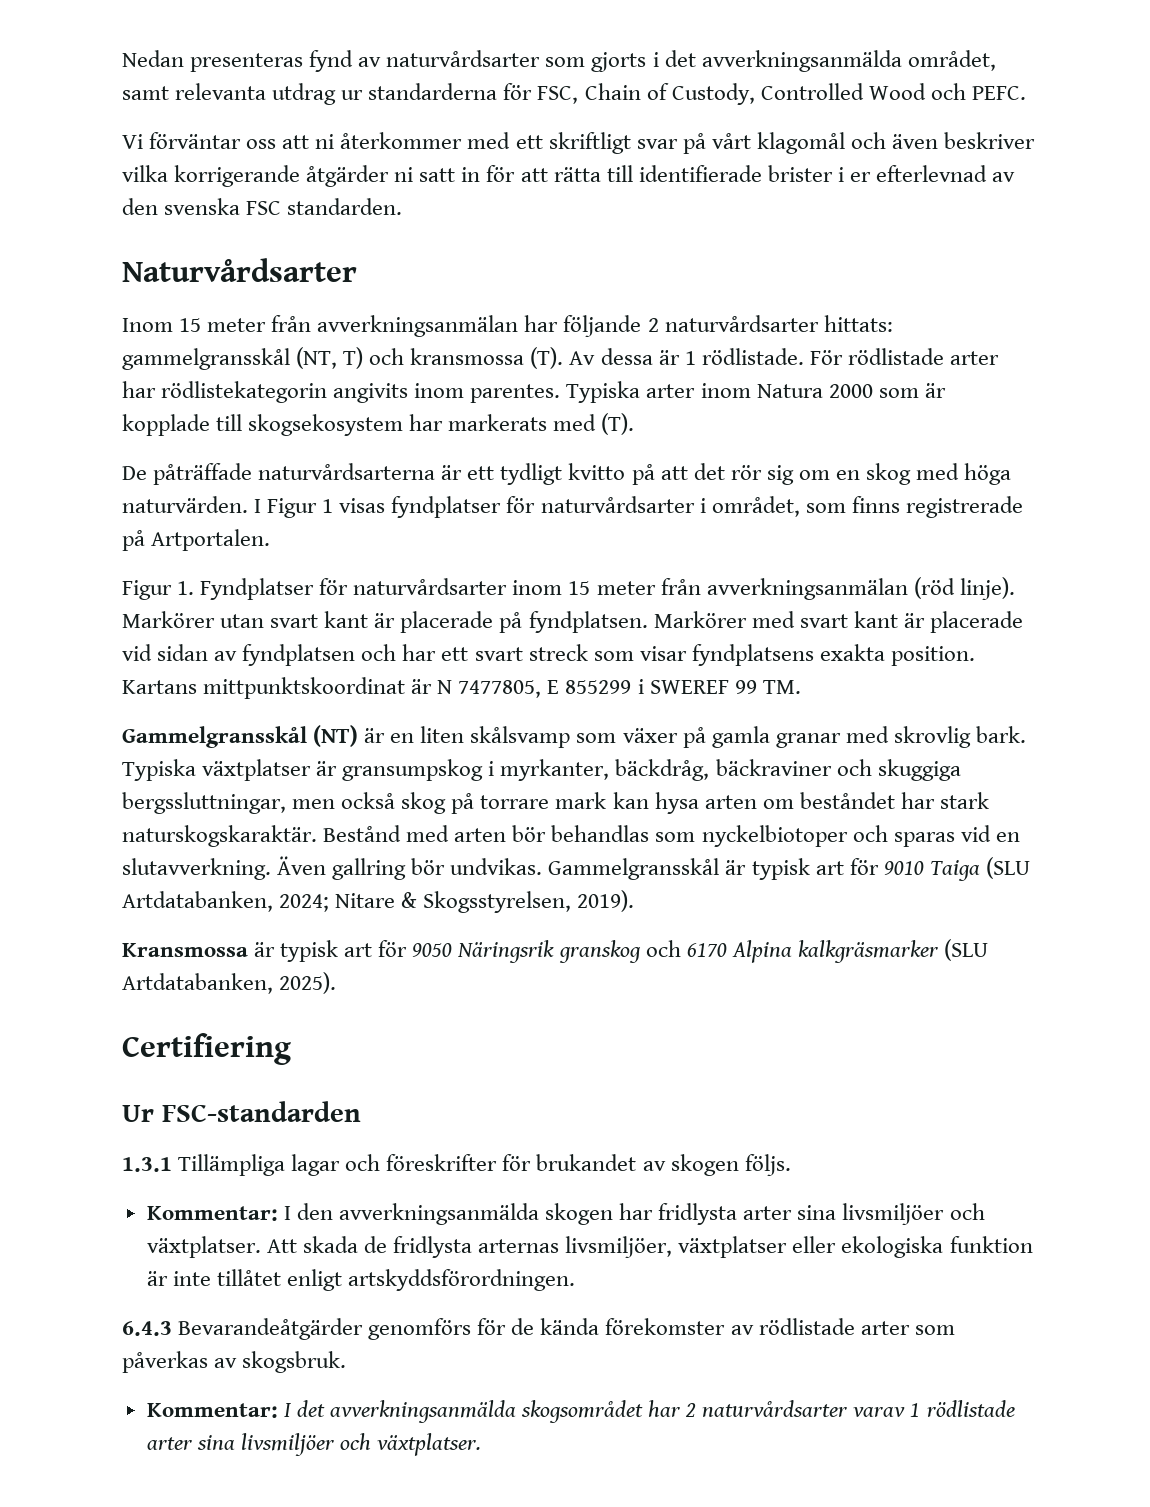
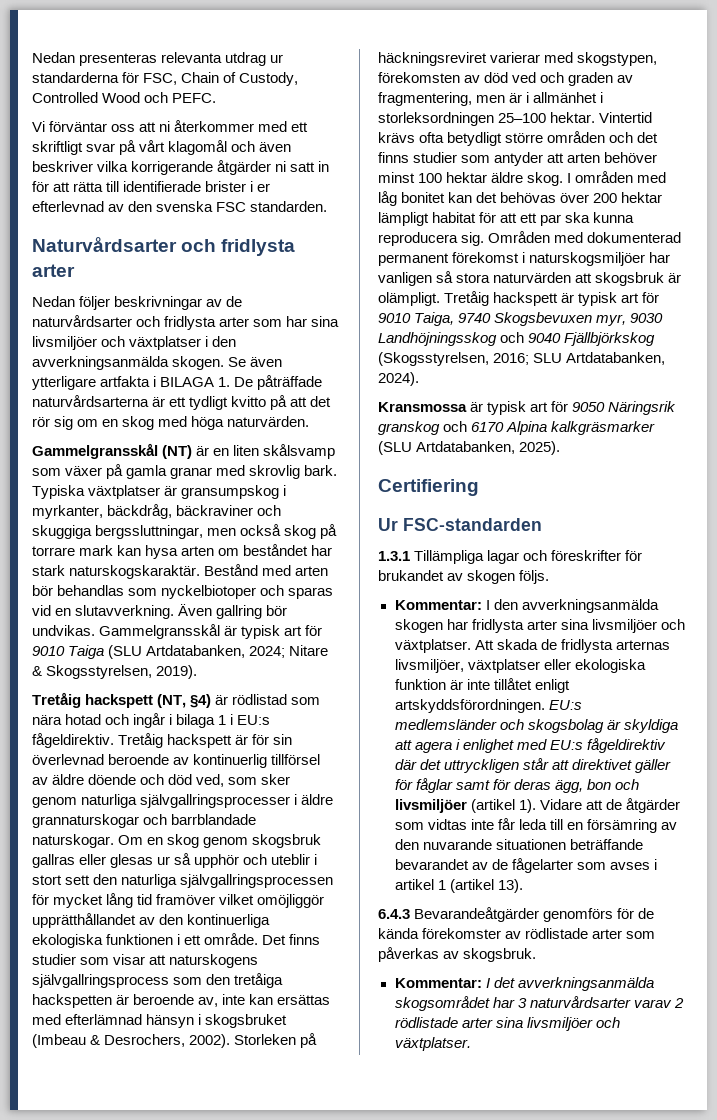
[309,50,996,72] [122,86,169,100] fynd av naturvårdsarter som gjorts i det avverkningsanmälda området, samt -> (158, 59) none
[122,315,893,337] [122,347,999,370] [122,381,946,403] [122,413,635,436] // Inom 15 meter från avverkningsanmälan har följande 2 naturvårdsarter hittats: gammelgransskål (NT, T) och kransmossa (T). Av dessa är 1 rödlistade. För rödlistade arter har rödlistekategorin angivits inom parentes. Typiska arter inom Natura 2000 som är kopplade till skogsekosystem har markerats med (T). // -> [181,239,296,256] [32,264,75,277] [32,296,243,310] [32,315,340,330] [32,336,237,350] [32,356,283,370] [32,376,231,390] och fridlysta arter // Nedan följer beskrivningar av de naturvårdsarter och fridlysta arter som har sina livsmiljöer och växtplatser i den avverkningsanmälda skogen. Se även ytterligare artfakta i BILAGA 1.
[254,496,1023,518] [122,529,271,551] [122,577,1015,600] [122,611,1023,633] [122,644,975,666] [122,677,801,699] I Figur 1 visas fyndplatser för naturvårdsarter i området, som finns registrerade på Artportalen. // Figur 1. Fyndplatser för naturvårdsarter inom 15 meter från avverkningsanmälan (röd linje). Markörer utan svart kant är placerade på fyndplatsen. Markörer med svart kant är placerade vid sidan av fyndplatsen och har ett svart streck som visar fyndplatsens exakta position. Kartans mittpunktskoordinat är N 7477805, E 855299 i SWEREF 99 TM. -> (310, 421) none
(635, 901) none -> [32,692,321,708] [32,713,271,728] [32,733,293,748] [32,754,321,768] [32,774,291,787] [32,794,334,808] [32,814,257,828] [32,834,322,848] [32,853,318,868] [32,874,334,888] [32,893,325,908] [32,913,271,928] [32,933,321,948] [32,954,259,968] [32,973,284,988] [32,994,331,1008] [32,1014,288,1028] [32,1033,318,1048] [378,52,658,66] [378,72,634,86] [378,92,604,106] [378,112,653,126] [378,131,659,146] [378,152,658,166] [378,171,667,186] [378,191,663,206] [378,212,635,226] [378,231,682,246] [378,252,671,266] [378,271,682,286] [378,291,660,306] [378,312,664,326] [378,332,656,346] [378,352,666,366] [378,372,419,386] // Tretåig hackspett (NT, §4) är rödlistad som nära hotad och ingår i bilaga 1 i EU:s fågeldirektiv. Tretåig hackspett är för sin överlevnad beroende av kontinuerlig tillförsel av äldre döende och död ved, som sker genom naturliga självgallringsprocesser i äldre grannaturskogar och barrblandade naturskogar. Om en skog genom skogsbruk gallras eller glesas ur så upphör och uteblir i stort sett den naturliga självgallringsprocessen för mycket lång tid framöver vilket omöjliggör upprätthållandet av den kontinuerliga ekologiska funktionen i ett område. Det finns studier som visar att naturskogens självgallringsprocess som den tretåiga hackspetten är beroende av, inte kan ersättas med efterlämnad hänsyn i skogsbruket (Imbeau & Desrochers, 2002). Storleken på häckningsreviret varierar med skogstypen, förekomsten av död ved och graden av fragmentering, men är i allmänhet i storleksordningen 25–100 hektar. Vintertid krävs ofta betydligt större områden och det finns studier som antyder att arten behöver minst 100 hektar äldre skog. I områden med låg bonitet kan det behövas över 200 hektar lämpligt habitat för att ett par ska kunna reproducera sig. Områden med dokumenterad permanent förekomst i naturskogsmiljöer har vanligen så stora naturvärden att skogsbruk är olämpligt. Tretåig hackspett är typisk art för 9010 Taiga, 9740 Skogsbevuxen myr, 9030 Landhöjningsskog och 9040 Fjällbjörkskog (Skogsstyrelsen, 2016; SLU Artdatabanken, 2024).
(576, 1280) none -> [548,700,582,710] [394,719,678,733] [394,738,666,753] [394,758,671,773] [394,778,639,793] [394,798,680,813] [394,818,677,833] [394,839,643,850] [394,858,657,873] [394,879,523,893] EU:s medlemsländer och skogsbolag är skyldiga att agera i enlighet med EU:s fågeldirektiv där det uttryckligen står att direktivet gäller för fåglar samt för deras ägg, bon och livsmiljöer (artikel 1). Vidare att de åtgärder som vidtas inte får leda till en försämring av den nuvarande situationen beträffande bevarandet av de fågelarter som avses i artikel 1 (artikel 13).
[685,1403,697,1417] 2 -> [517,998,527,1008] 3
[910,1403,921,1417] 1 -> [673,998,684,1008] 2

